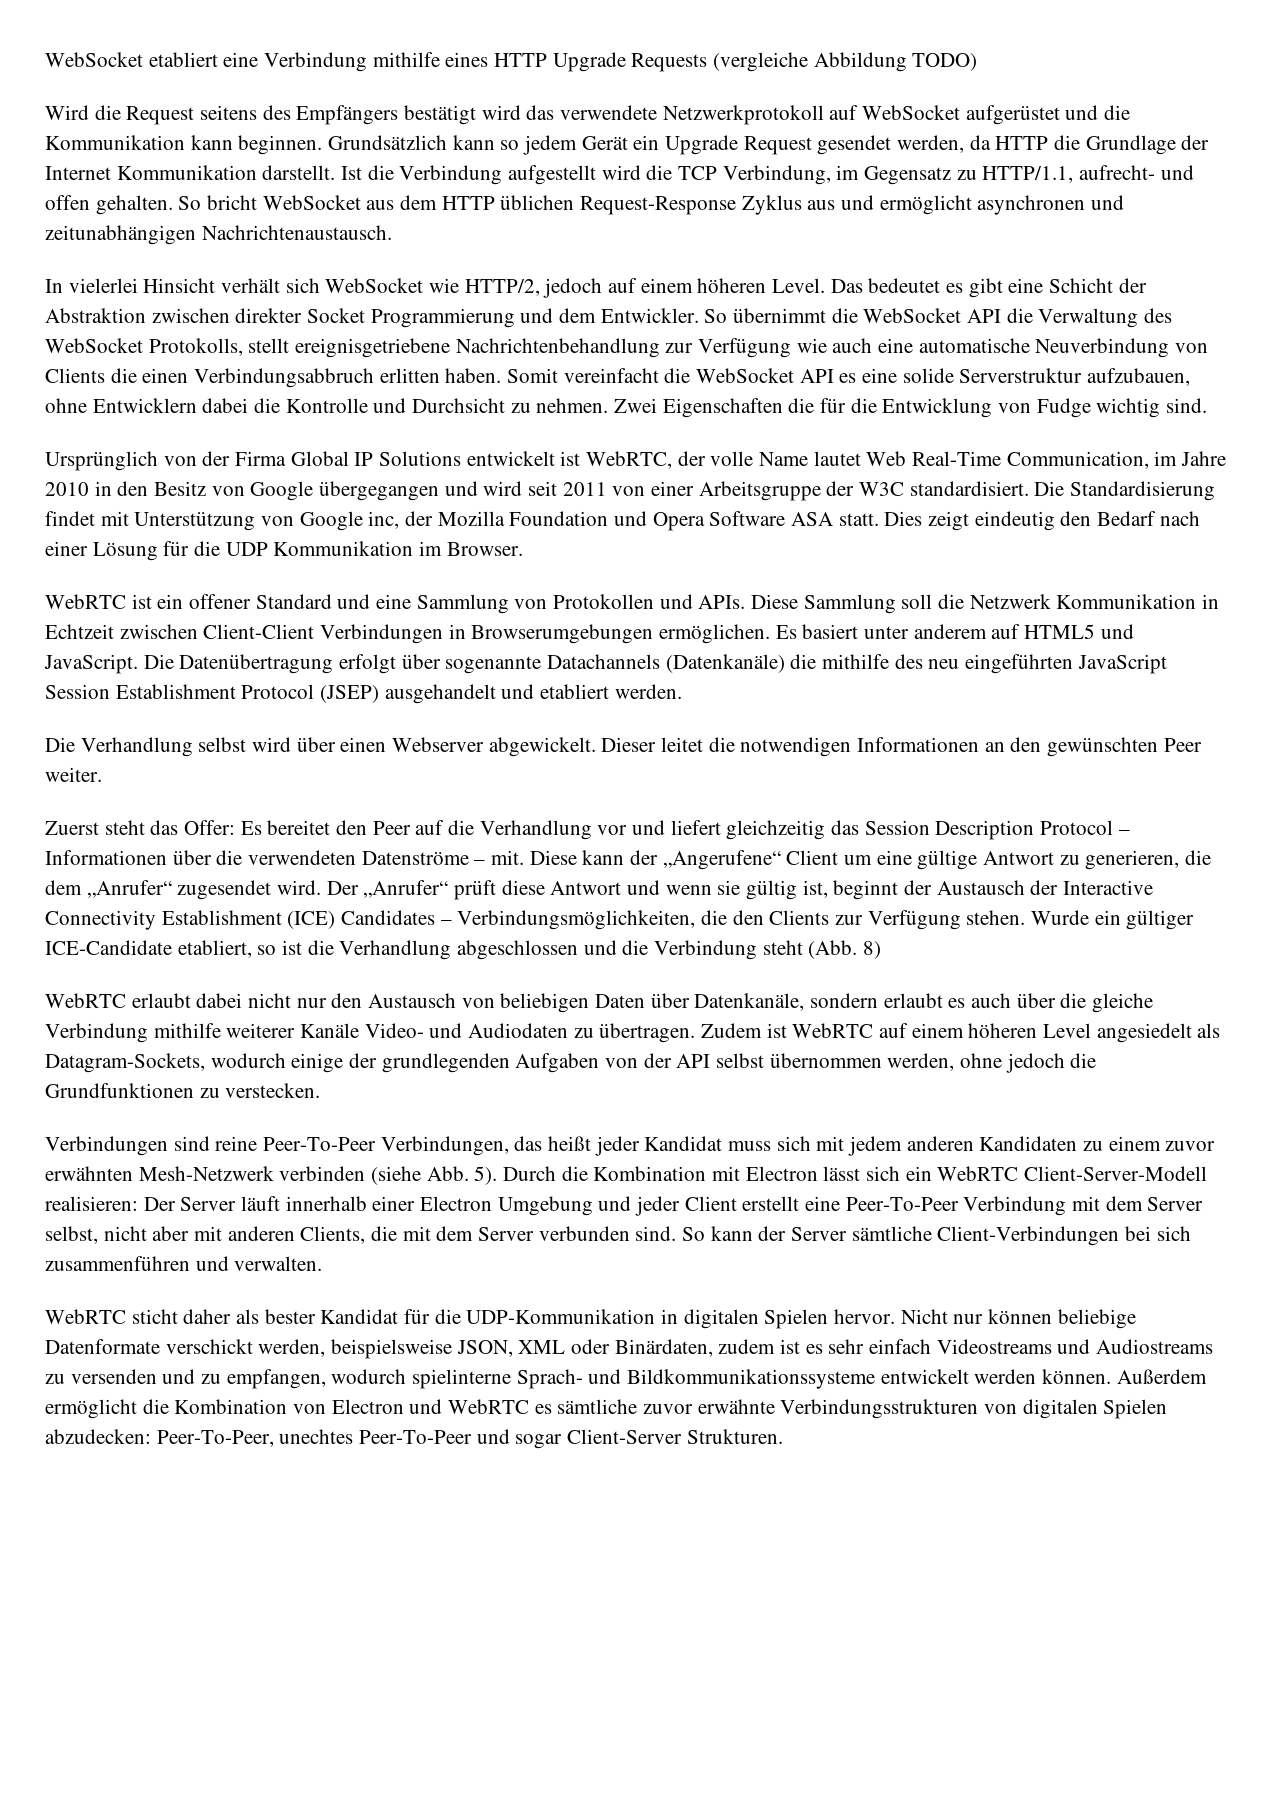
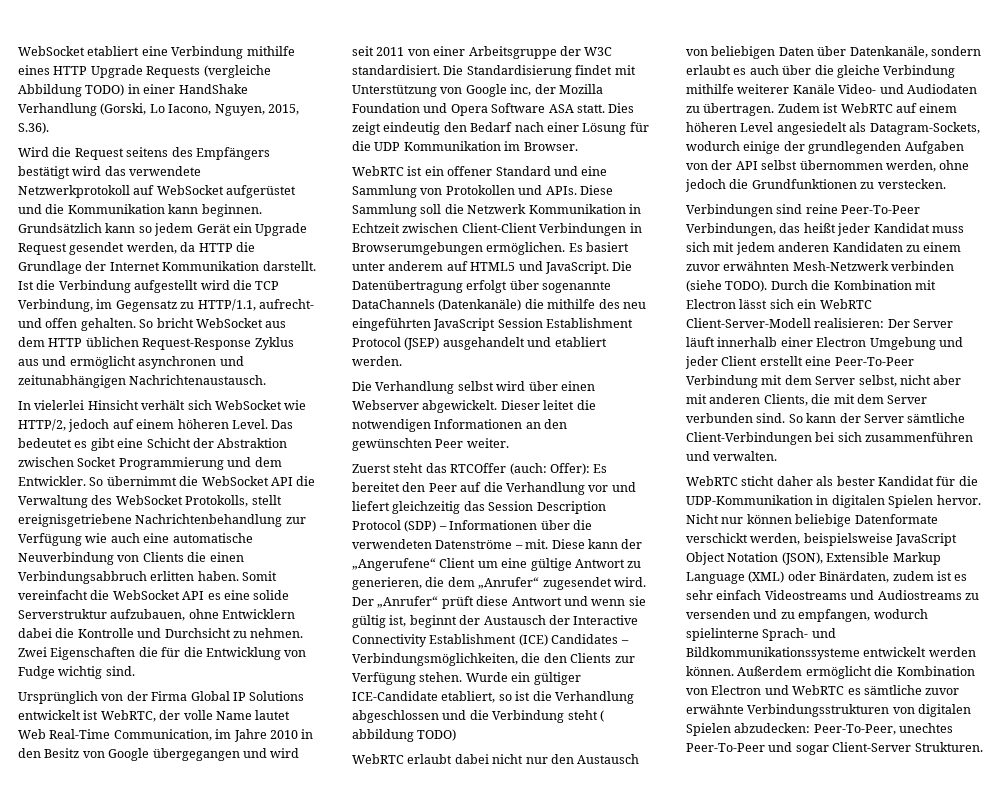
(978, 62) none -> [127,84,248,94] [18,103,299,116] [18,122,49,134] in einer HandShake Verhandlung (Gorski, Lo Iacono, Nguyen, 2015, S.36).
[235,308,303,323] direkter -> (74, 462) none
[547,654,661,669] Datachannels -> [352,299,435,309] DataChannels
[184,820,236,835] Offer: -> [450,463,590,475] RTCOffer (auch: Offer):
(1114, 827) none -> [404,520,437,532] (SDP)
[808,940,882,959] (Abb. 8) -> [599,710,604,722] [352,729,457,742] ( abbildung TODO)
[426,1166,498,1185] Abb. 5). -> [725,280,768,292] TODO).
[456,1340,566,1357] JSON, XML -> [895,533,958,546] [686,552,941,565] [686,571,785,584] JavaScript Object Notation (JSON), Extensible Markup Language (XML)

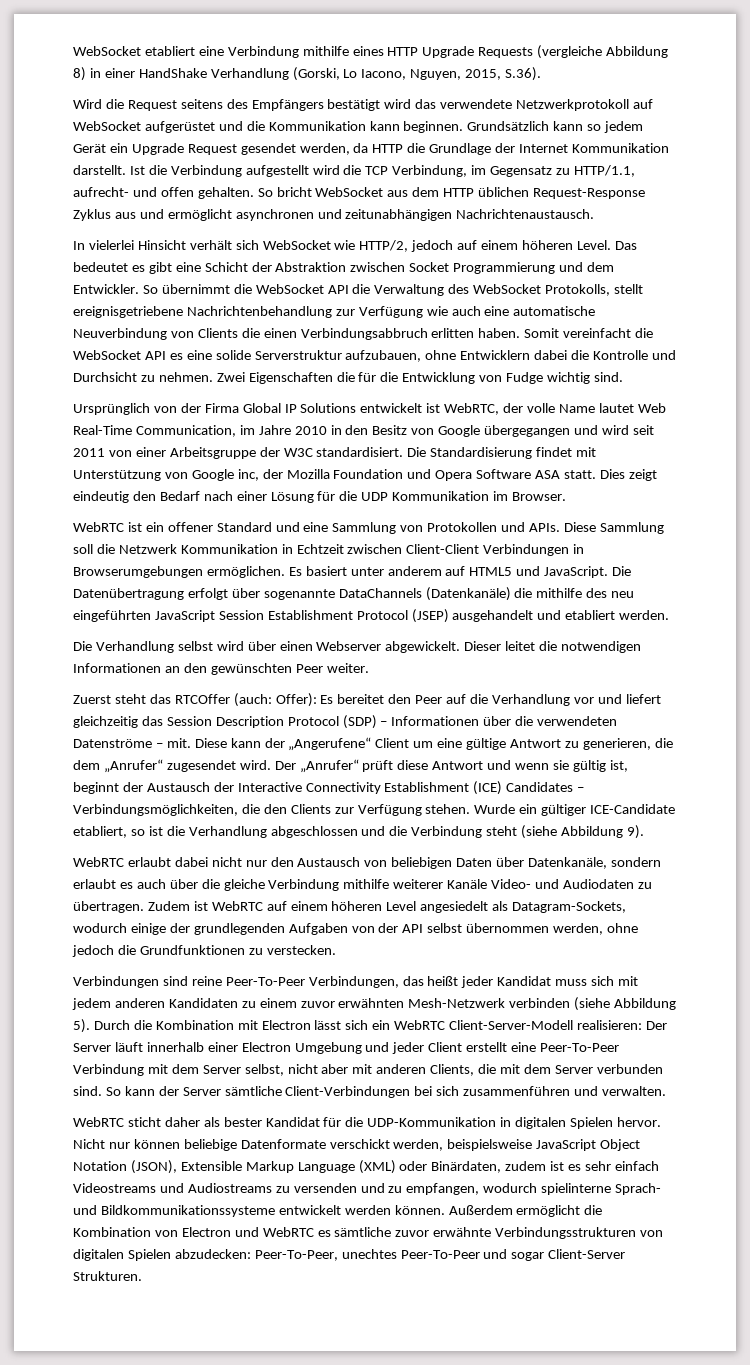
[85,84,125,96] TODO) -> [73,67,86,81] 8)
[599,710,604,722] [352,729,457,742] ( abbildung TODO) -> [521,825,644,839] (siehe Abbildung 9).
[725,280,768,292] TODO). -> [614,998,677,1010] [73,1019,90,1033] Abbildung 5).

